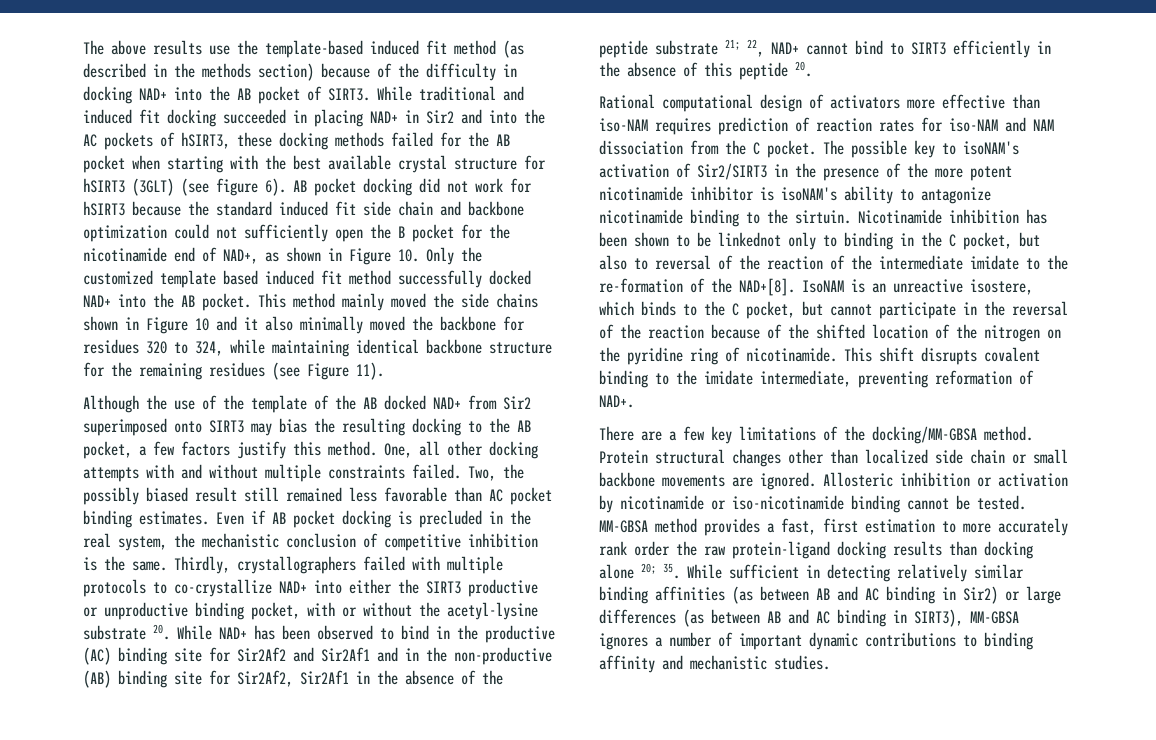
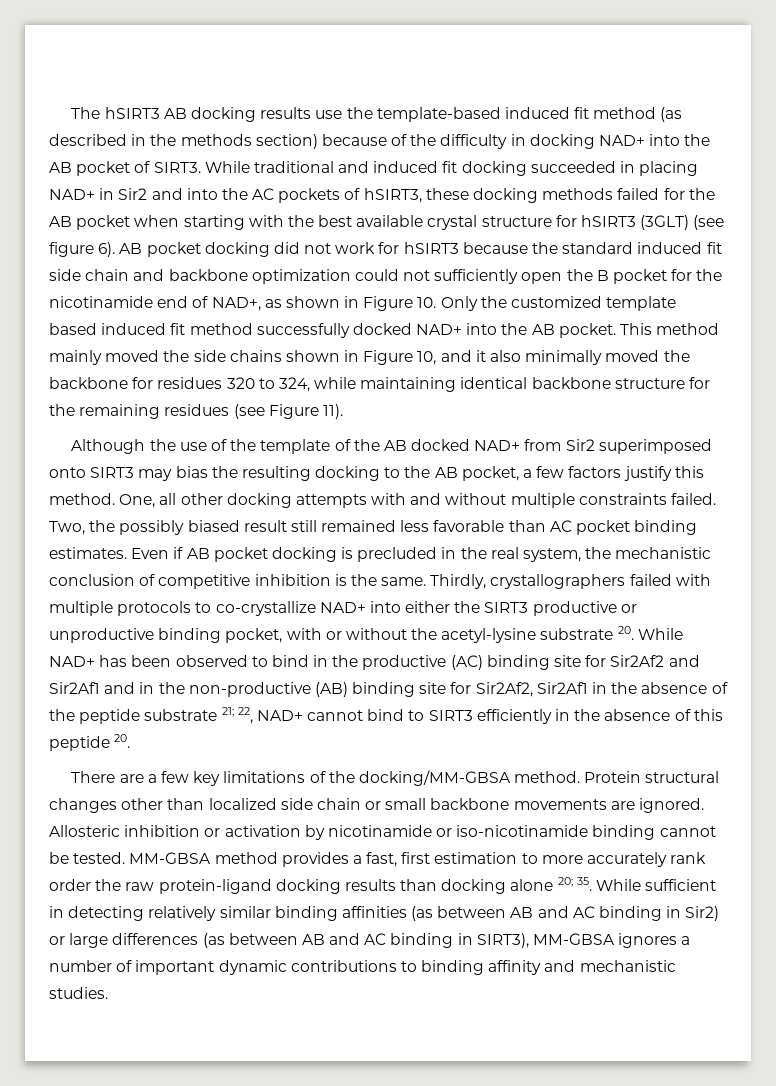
[83,40,146,55] The above -> [71,107,256,122] The hSIRT3 AB docking
[195,318,209,331] 10 -> [417,351,437,365] 10,
[599,94,1040,112] [599,117,1054,135] [599,140,1019,158] [599,163,1012,181] [599,186,991,204] [599,209,1047,227] [599,232,1040,250] [599,255,1068,270] [599,278,1033,296] [599,301,1068,319] [599,324,1061,342] [599,347,1040,365] [599,370,1034,388] [599,395,634,408] // Rational computational design of activators more effective than iso-NAM requires prediction of reaction rates for iso-NAM and NAM dissociation from the C pocket. The possible key to isoNAM's activation of Sir2/SIRT3 in the presence of the more potent nicotinamide inhibitor is isoNAM's ability to antagonize nicotinamide binding to the sirtuin. Nicotinamide inhibition has been shown to be linkednot only to binding in the C pocket, but also to reversal of the reaction of the intermediate imidate to the re-formation of the NAD+[8]. IsoNAM is an unreactive isostere, which binds to the C pocket, but cannot participate in the reversal of the reaction because of the shifted location of the nitrogen on the pyridine ring of nicotinamide. This shift disrupts covalent binding to the imidate intermediate, preventing reformation of NAD+. -> (131, 741) none

